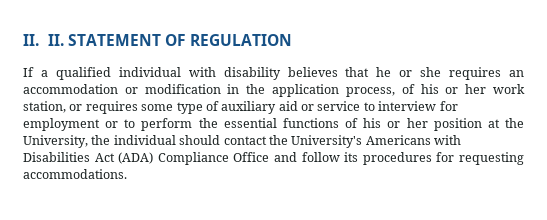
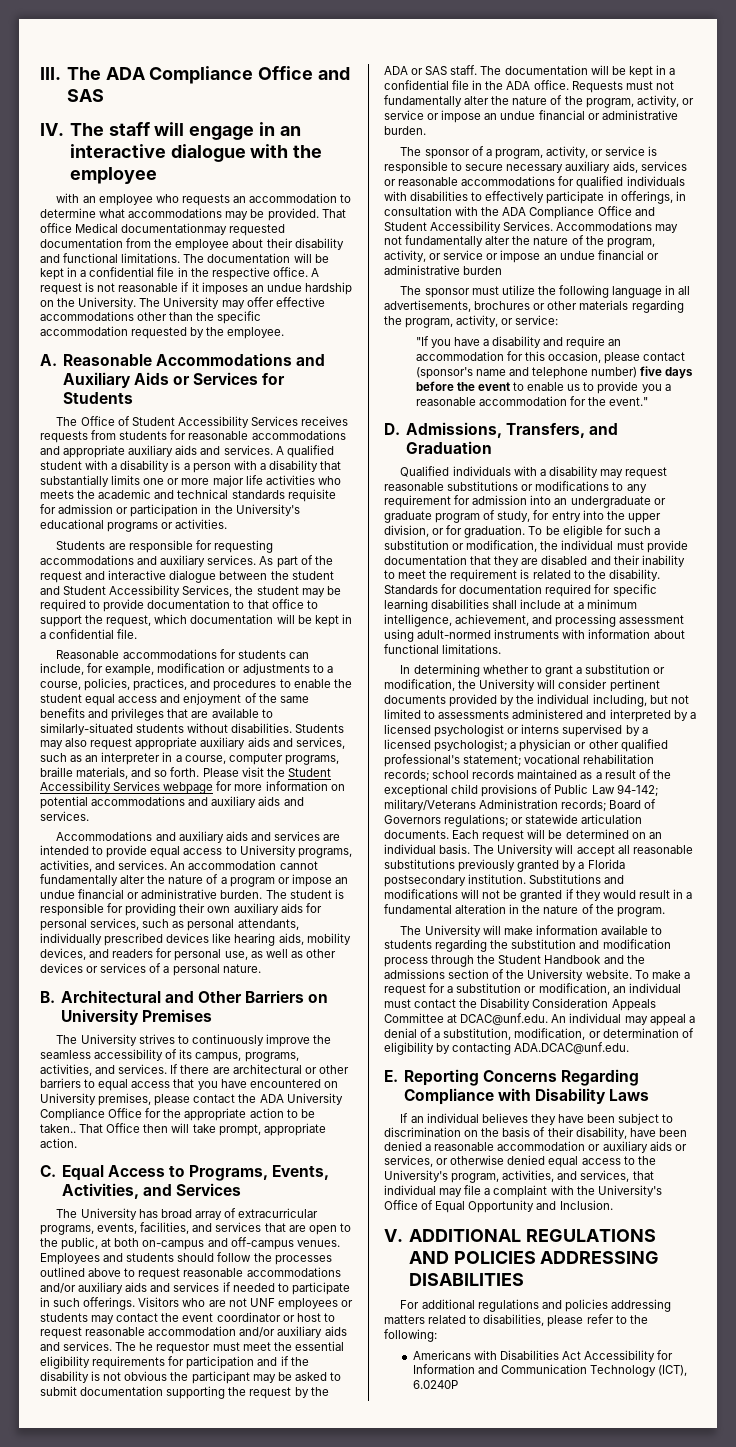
[23,34,293,46] [23,67,525,80] [23,84,525,97] [23,101,458,114] [23,118,524,131] [23,135,461,148] [23,152,525,165] [23,169,127,179] II. II. STATEMENT OF REGULATION // If a qualified individual with disability believes that he or she requires an accommodation or modification in the application process, of his or her work station, or requires some type of auxiliary aid or service to interview for employment or to perform the essential functions of his or her position at the University, the individual should contact the University's Americans with Disabilities Act (ADA) Compliance Office and follow its procedures for requesting accommodations. -> [40,66,351,84] [66,89,104,102] [40,122,302,140] [69,144,323,162] [69,167,157,184] [56,193,352,206] [40,208,346,221] [40,223,286,236] [40,238,344,251] [40,253,329,263] [40,267,319,280] [40,282,352,295] [40,297,325,309] [40,311,262,324] [40,326,285,339] [40,353,326,366] [62,372,286,388] [62,392,133,404] [56,416,349,428] [40,430,346,443] [40,445,334,458] [40,460,342,473] [40,475,341,487] [40,489,336,502] [40,504,300,517] [40,519,228,532] [56,540,273,553] [40,555,333,568] [40,570,334,583] [40,585,341,597] [40,599,318,612] [40,614,352,627] [40,629,138,639] [56,649,309,659] [40,663,333,676] [40,678,352,691] [40,693,309,706] [40,708,273,721] [40,723,345,735] [40,737,345,750] [40,752,339,765] [40,767,331,779] [40,781,345,794] [40,796,304,809] [40,811,89,821] [56,831,341,843] [40,845,352,858] [40,860,318,872] [40,874,348,887] [40,889,344,899] [40,903,322,916] [40,918,299,931] [40,933,351,946] [40,948,336,961] [40,963,261,976] [40,990,329,1003] [60,1009,212,1025] [56,1034,332,1047] [40,1049,299,1062] [40,1064,349,1076] [40,1078,338,1091] [40,1093,343,1106] [40,1108,315,1121] [40,1123,326,1136] [40,1138,77,1148] [40,1165,330,1181] [61,1183,242,1199] [56,1208,319,1220] [40,1222,351,1235] [40,1237,340,1250] [40,1252,332,1265] [40,1267,341,1280] [40,1282,350,1295] [40,1297,353,1310] [40,1312,335,1324] [40,1326,347,1339] [40,1341,344,1354] [40,1356,309,1369] [40,1371,341,1384] [40,1386,329,1399] [384,65,676,78] [384,80,674,93] [384,95,694,108] [384,110,678,123] [384,126,426,135] [400,146,658,159] [384,161,687,174] [384,176,685,189] [384,191,686,204] [384,206,655,219] [384,221,679,233] [384,235,655,248] [384,250,659,263] [384,265,503,275] [400,285,691,298] [384,300,684,313] [384,315,559,328] [415,336,622,349] [415,351,686,364] [415,366,694,379] [415,381,671,394] [415,396,649,406] [384,422,619,438] [405,441,492,454] [400,466,668,479] [384,481,647,493] [384,495,666,508] [384,510,661,523] [384,525,660,538] [384,540,688,553] [384,555,685,567] [384,569,660,582] [384,584,657,597] [384,599,637,612] [384,614,685,627] [384,629,685,642] [384,644,502,654] [400,664,666,677] [384,679,660,692] [384,694,689,707] [384,709,696,722] [384,724,648,737] [384,739,668,752] [384,754,655,767] [384,769,671,782] [384,784,658,797] [384,799,657,812] [384,814,643,827] [384,829,662,842] [384,844,693,857] [384,859,625,872] [384,874,625,887] [384,889,693,902] [384,904,665,917] [400,925,663,937] [384,939,671,952] [384,955,645,967] [384,969,690,981] [384,983,681,996] [384,998,656,1011] [384,1013,695,1026] [384,1028,694,1040] [384,1042,630,1055] [384,1069,640,1086] [403,1088,650,1105] [400,1113,674,1125] [384,1127,687,1139] [384,1141,687,1153] [384,1155,656,1168] [384,1170,654,1183] [384,1185,662,1198] [384,1200,613,1213] [384,1229,656,1242] [408,1251,660,1264] [408,1273,524,1286] [400,1299,671,1312] [384,1314,648,1327] [384,1329,437,1342] [412,1350,674,1362] [412,1364,687,1377] [412,1380,458,1389] III. The ADA Compliance Office and SAS // IV. The staff will engage in an interactive dialogue with the employee // with an employee who requests an accommodation to determine what accommodations may be provided. That office Medical documentationmay requested documentation from the employee about their disability and functional limitations. The documentation will be kept in a confidential file in the respective office. A request is not reasonable if it imposes an undue hardship on the University. The University may offer effective accommodations other than the specific accommodation requested by the employee. // A. Reasonable Accommodations and Auxiliary Aids or Services for Students // The Office of Student Accessibility Services receives requests from students for reasonable accommodations and appropriate auxiliary aids and services. A qualified student with a disability is a person with a disability that substantially limits one or more major life activities who meets the academic and technical standards requisite for admission or participation in the University's educational programs or activities. // Students are responsible for requesting accommodations and auxiliary services. As part of the request and interactive dialogue between the student and Student Accessibility Services, the student may be required to provide documentation to that office to support the request, which documentation will be kept in a confidential file. // Reasonable accommodations for students can include, for example, modification or adjustments to a course, policies, practices, and procedures to enable the student equal access and enjoyment of the same benefits and privileges that are available to similarly-situated students without disabilities. Students may also request appropriate auxiliary aids and services, such as an interpreter in a course, computer programs, braille materials, and so forth. Please visit the Student Accessibility Services webpage for more information on potential accommodations and auxiliary aids and services. // Accommodations and auxiliary aids and services are intended to provide equal access to University programs, activities, and services. An accommodation cannot fundamentally alter the nature of a program or impose an undue financial or administrative burden. The student is responsible for providing their own auxiliary aids for personal services, such as personal attendants, individually prescribed devices like hearing aids, mobility devices, and readers for personal use, as well as other devices or services of a personal nature. // B. Architectural and Other Barriers on University Premises // The University strives to continuously improve the seamless accessibility of its campus, programs, activities, and services. If there are architectural or other barriers to equal access that you have encountered on University premises, please contact the ADA University Compliance Office for the appropriate action to be taken.. That Office then will take prompt, appropriate action. // C. Equal Access to Programs, Events, Activities, and Services // The University has broad array of extracurricular programs, events, facilities, and services that are open to the public, at both on-campus and off-campus venues. Employees and students should follow the processes outlined above to request reasonable accommodations and/or auxiliary aids and services if needed to participate in such offerings. Visitors who are not UNF employees or students may contact the event coordinator or host to request reasonable accommodation and/or auxiliary aids and services. The he requestor must meet the essential eligibility requirements for participation and if the disability is not obvious the participant may be asked to submit documentation supporting the request by the ADA or SAS staff. The documentation will be kept in a confidential file in the ADA office. Requests must not fundamentally alter the nature of the program, activity, or service or impose an undue financial or administrative burden. // The sponsor of a program, activity, or service is responsible to secure necessary auxiliary aids, services or reasonable accommodations for qualified individuals with disabilities to effectively participate in offerings, in consultation with the ADA Compliance Office and Student Accessibility Services. Accommodations may not fundamentally alter the nature of the program, activity, or service or impose an undue financial or administrative burden // The sponsor must utilize the following language in all advertisements, brochures or other materials regarding the program, activity, or service: // "If you have a disability and require an accommodation for this occasion, please contact (sponsor's name and telephone number) five days before the event to enable us to provide you a reasonable accommodation for the event." // D. Admissions, Transfers, and Graduation // Qualified individuals with a disability may request reasonable substitutions or modifications to any requirement for admission into an undergraduate or graduate program of study, for entry into the upper division, or for graduation. To be eligible for such a substitution or modification, the individual must provide documentation that they are disabled and their inability to meet the requirement is related to the disability. Standards for documentation required for specific learning disabilities shall include at a minimum intelligence, achievement, and processing assessment using adult-normed instruments with information about functional limitations. // In determining whether to grant a substitution or modification, the University will consider pertinent documents provided by the individual including, but not limited to assessments administered and interpreted by a licensed psychologist or interns supervised by a licensed psychologist; a physician or other qualified professional's statement; vocational rehabilitation records; school records maintained as a result of the exceptional child provisions of Public Law 94-142; military/Veterans Administration records; Board of Governors regulations; or statewide articulation documents. Each request will be determined on an individual basis. The University will accept all reasonable substitutions previously granted by a Florida postsecondary institution. Substitutions and modifications will not be granted if they would result in a fundamental alteration in the nature of the program. // The University will make information available to students regarding the substitution and modification process through the Student Handbook and the admissions section of the University website. To make a request for a substitution or modification, an individual must contact the Disability Consideration Appeals Committee at DCAC@unf.edu. An individual may appeal a denial of a substitution, modification, or determination of eligibility by contacting ADA.DCAC@unf.edu. // E. Reporting Concerns Regarding Compliance with Disability Laws // If an individual believes they have been subject to discrimination on the basis of their disability, have been denied a reasonable accommodation or auxiliary aids or services, or otherwise denied equal access to the University's program, activities, and services, that individual may file a complaint with the University's Office of Equal Opportunity and Inclusion. // V. ADDITIONAL REGULATIONS AND POLICIES ADDRESSING DISABILITIES // For additional regulations and policies addressing matters related to disabilities, please refer to the following: // Americans with Disabilities Act Accessibility for Information and Communication Technology (ICT), 6.0240P

